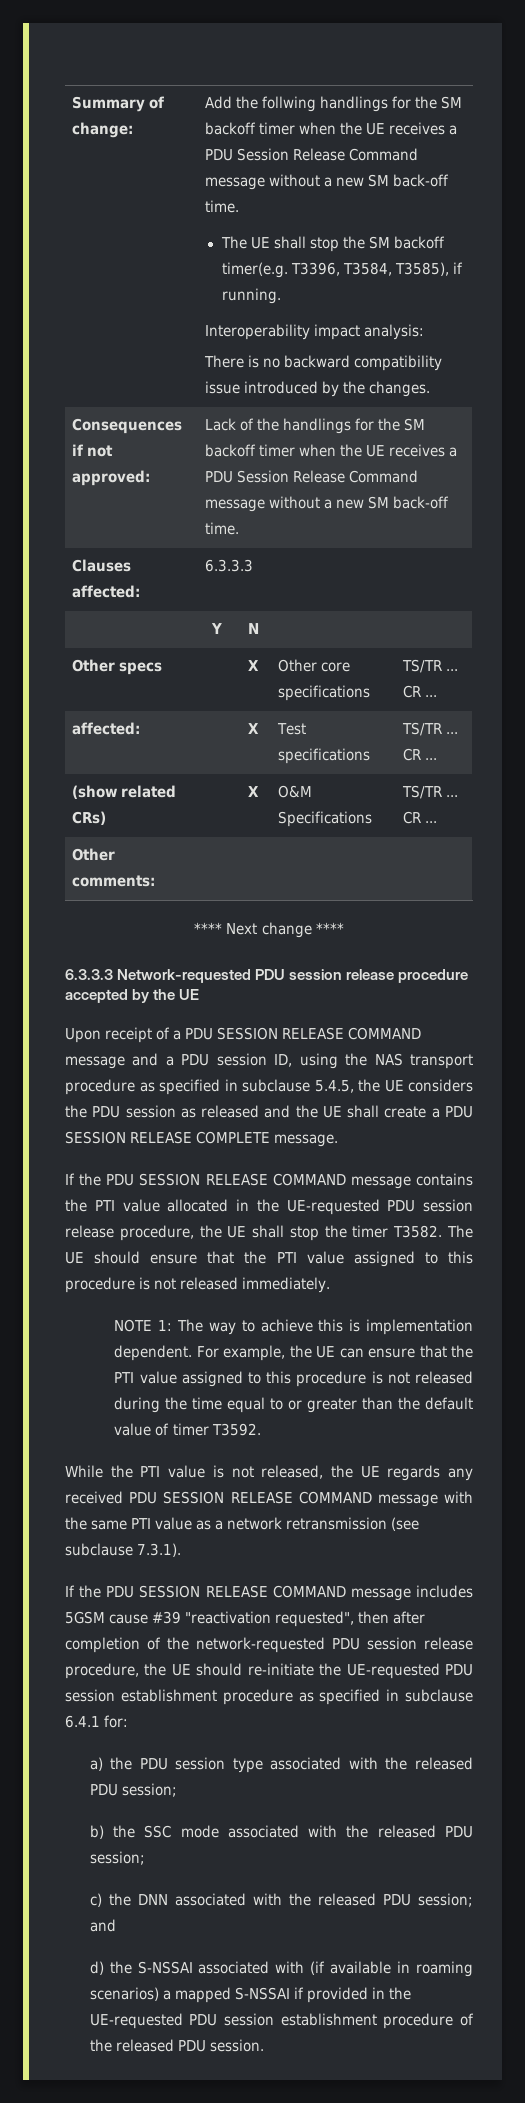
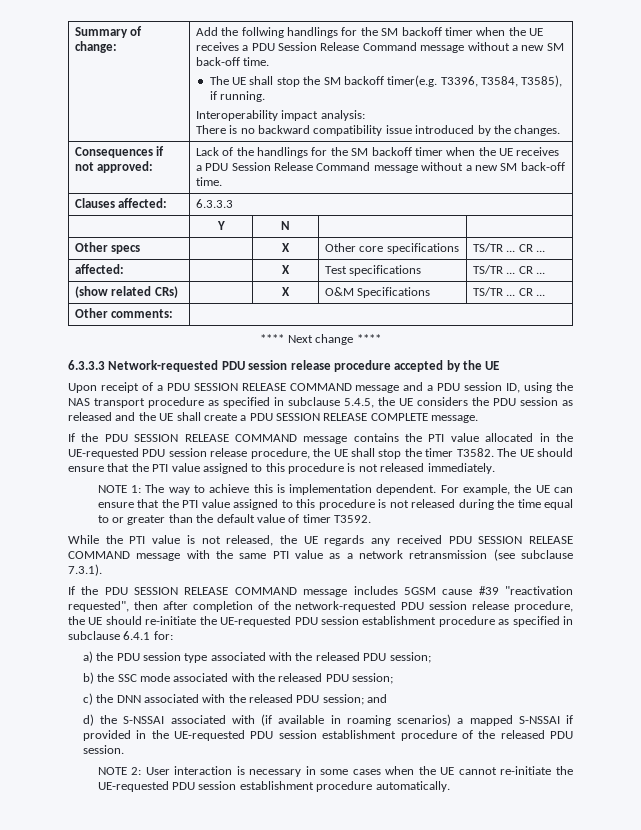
(264, 2045) none -> [97,766,573,777] [97,781,450,792] // NOTE 2: User interaction is necessary in some cases when the UE cannot re-initiate the UE-requested PDU session establishment procedure automatically.

